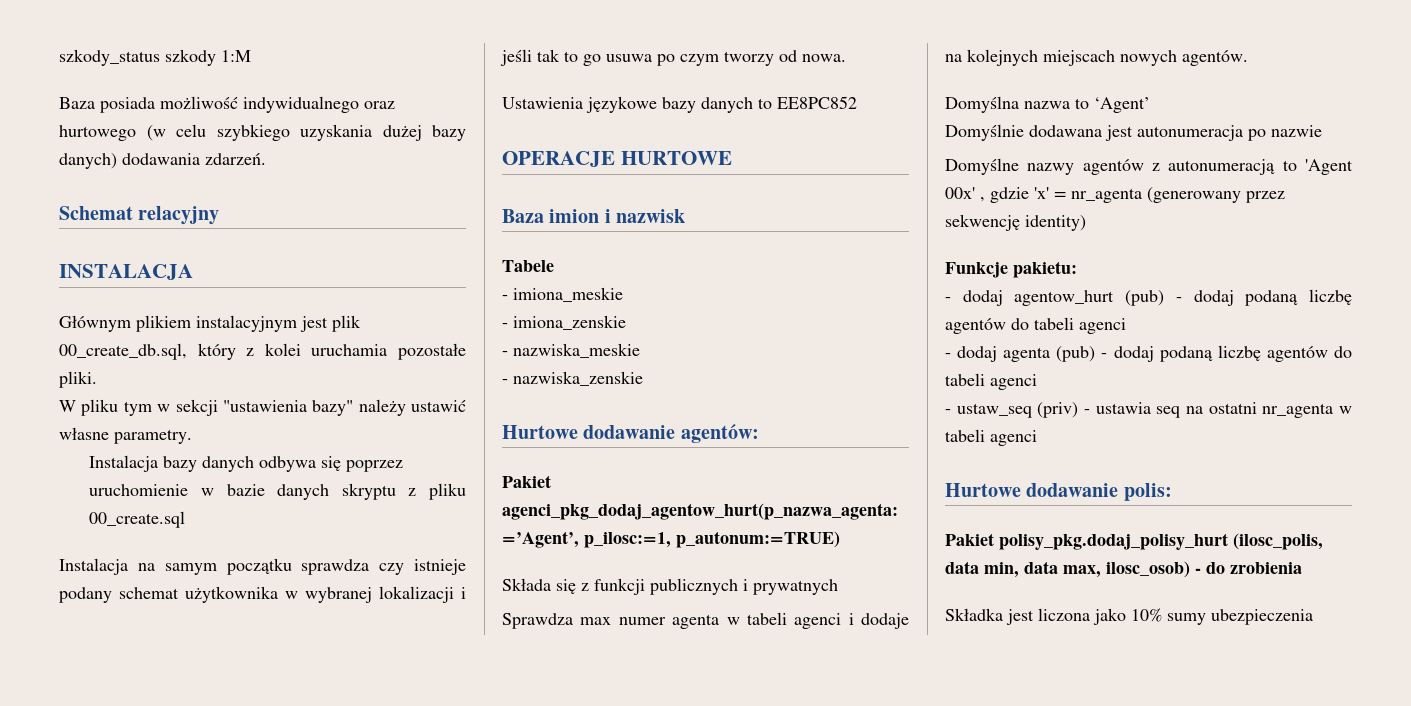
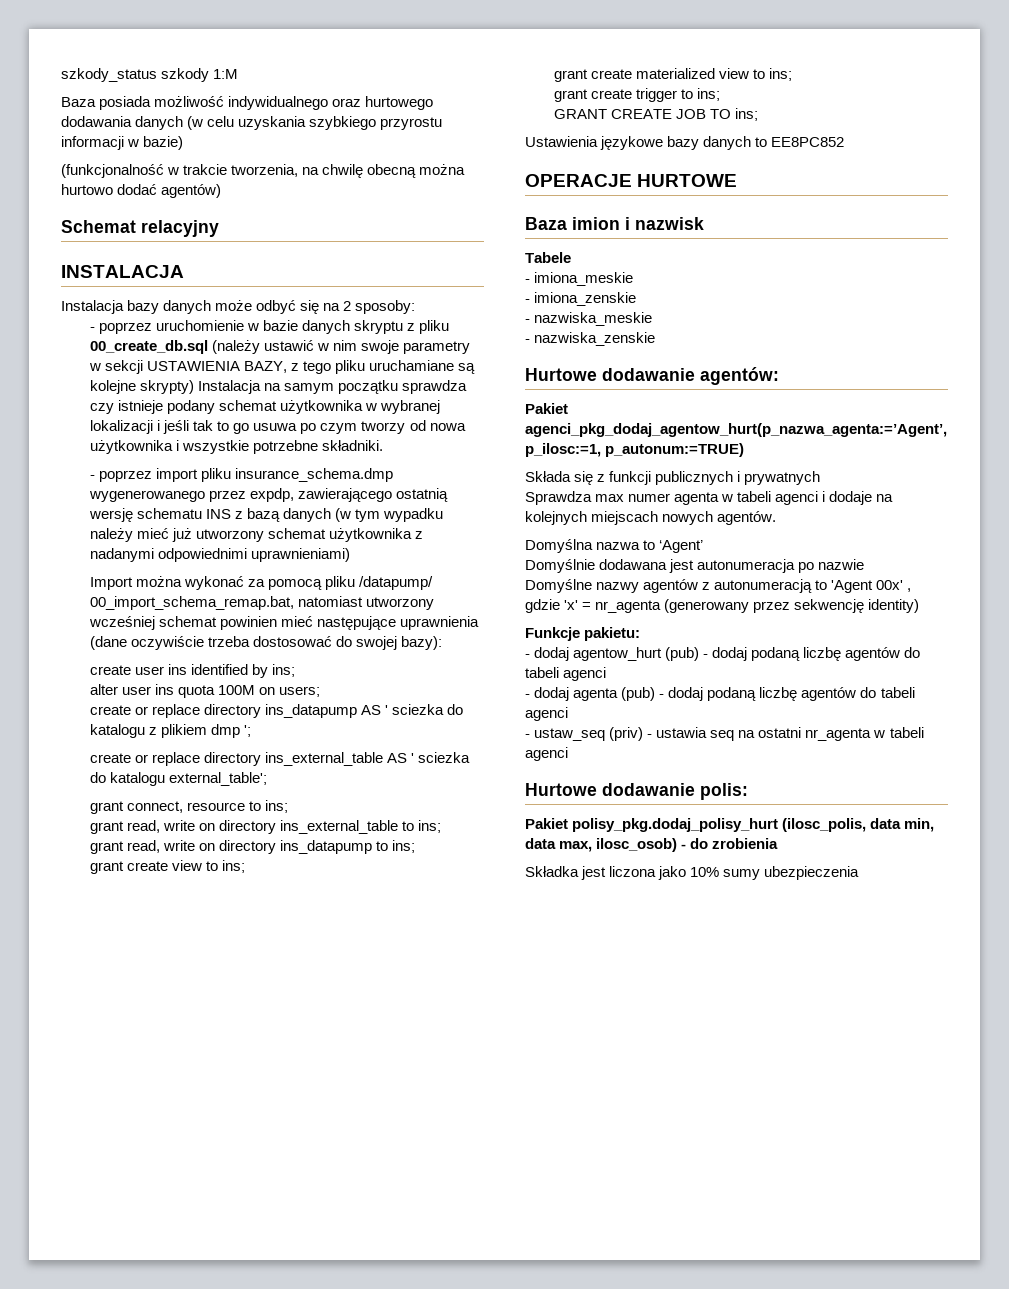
[146,124,466,141] [59,153,266,169] [59,206,220,225] [59,264,193,280] [59,315,361,332] [59,343,466,360] [59,371,97,388] [59,399,466,416] [59,427,192,444] [89,455,342,472] (w celu szybkiego uzyskania dużej bazy danych) dodawania zdarzeń. // Schemat relacyjny // INSTALACJA // Głównym plikiem instalacyjnym jest plik 00_create_db.sql, który z kolei uruchamia pozostałe pliki. // W pliku tym w sekcji "ustawienia bazy" należy ustawić własne parametry. // Instalacja bazy danych odbywa się -> [61,116,443,130] [61,136,184,150] [61,164,466,178] [61,184,222,198] [61,220,219,237] [61,265,184,278] [61,300,416,314] [89,327,95,331] dodawania danych (w celu uzyskania szybkiego przyrostu informacji w bazie) // (funkcjonalność w trakcie tworzenia, na chwilę obecną można hurtowo dodać agentów) // Schemat relacyjny // INSTALACJA // Instalacja bazy danych może odbyć się na 2 sposoby: // -
[89,511,186,528] 00_create.sql // -> [89,340,471,354] [88,360,476,374] [89,380,195,394] 00_create_db.sql (należy ustawić w nim swoje parametry w sekcji USTAWIENIA BAZY, z tego pliku uruchamiane są kolejne skrypty)
[802,54,846,62] nowa. -> [429,423,466,431] [89,440,384,454] [89,468,394,482] [88,488,449,502] [88,508,444,522] [89,528,424,542] [89,548,351,562] [89,576,434,590] [89,596,435,610] [88,616,480,630] [89,636,443,650] [89,664,296,678] [89,684,321,698] [89,704,464,718] [89,724,252,738] [89,752,471,766] [89,772,268,786] [89,800,289,814] [89,820,442,834] [89,840,416,854] [89,860,246,874] [553,68,793,82] [553,88,721,102] [553,108,759,121] nowa użytkownika i wszystkie potrzebne składniki. // - poprzez import pliku insurance_schema.dmp wygenerowanego przez expdp, zawierającego ostatnią wersję schematu INS z bazą danych (w tym wypadku należy mieć już utworzony schemat użytkownika z nadanymi odpowiednimi uprawnieniami) // Import można wykonać za pomocą pliku /datapump/ 00_import_schema_remap.bat, natomiast utworzony wcześniej schemat powinien mieć następujące uprawnienia (dane oczywiście trzeba dostosować do swojej bazy): // create user ins identified by ins; // alter user ins quota 100M on users; // create or replace directory ins_datapump AS ' sciezka do katalogu z plikiem dmp '; // create or replace directory ins_external_table AS ' sciezka do katalogu external_table'; // grant connect, resource to ins; // grant read, write on directory ins_external_table to ins; // grant read, write on directory ins_datapump to ins; // grant create view to ins; // grant create materialized view to ins; // grant create trigger to ins; // GRANT CREATE JOB TO ins;

